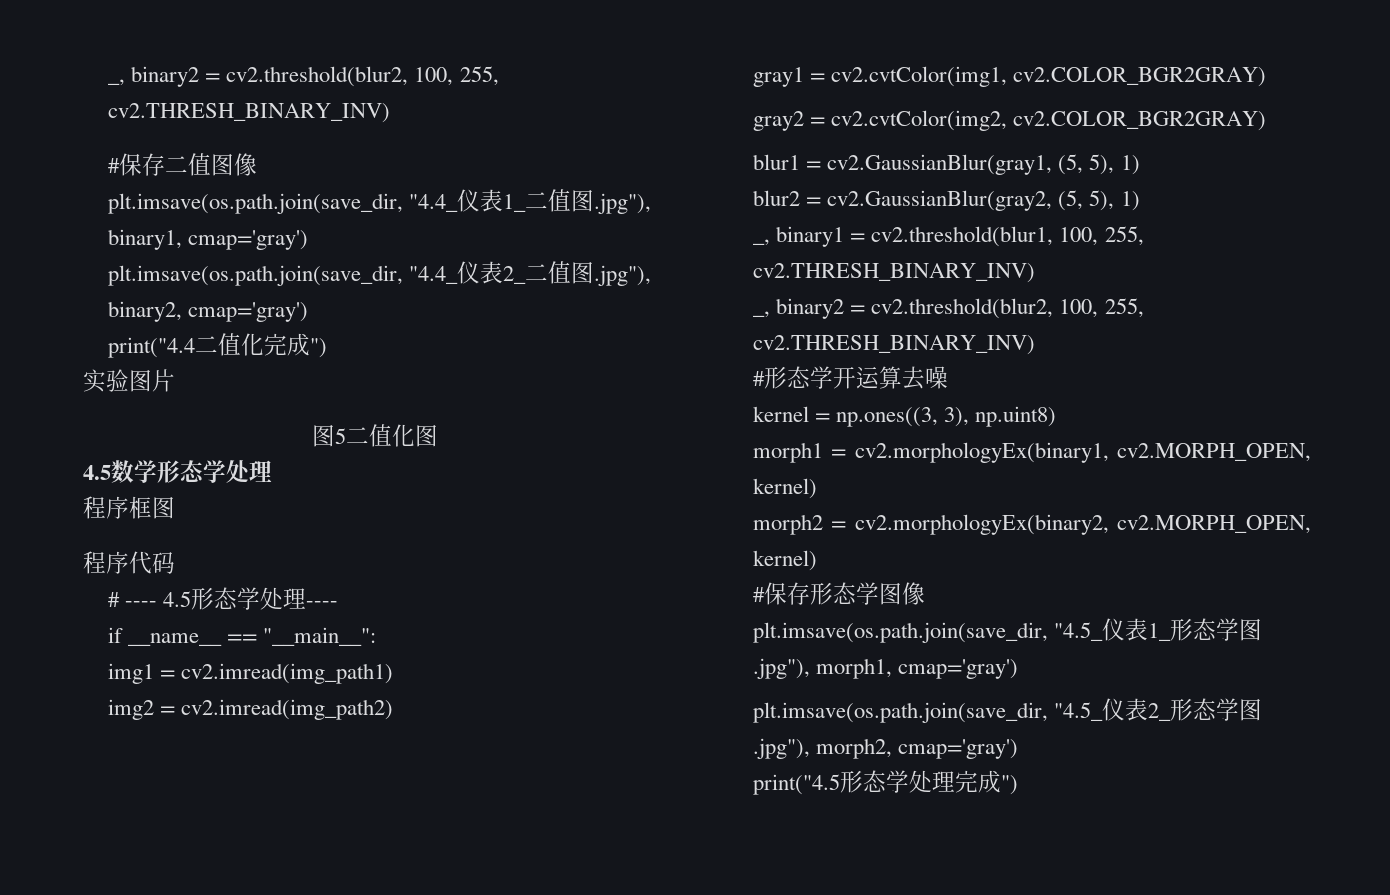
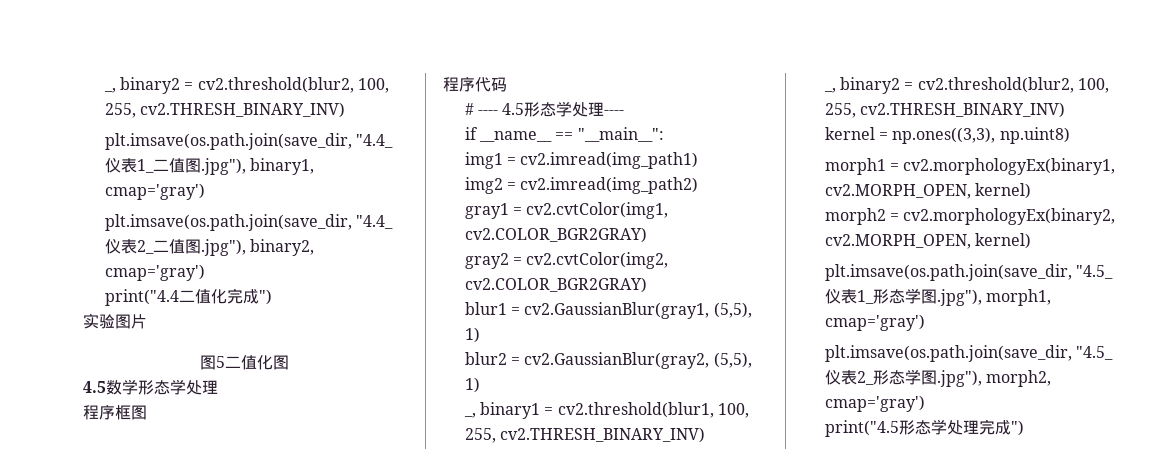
[108,66,499,87] [108,103,391,123] [108,153,258,176] _, binary2 = cv2.threshold(blur2, 100, 255, cv2.THRESH_BINARY_INV) // #保存二值图像 -> [103,77,390,94] [104,102,346,118] _, binary2 = cv2.threshold(blur2, 100, 255, cv2.THRESH_BINARY_INV)
[1058,154,1115,175] (5, 5), -> [713,302,752,318] (5,5),
[1058,190,1115,211] (5, 5), -> [713,352,752,368] (5,5),
[753,366,949,390] // #形态学开运算去噪 -> (1066, 110) none
[836,407,970,427] np.ones((3, 3), -> [892,127,996,144] np.ones((3,3),
[753,582,926,605] // #保存形态学图像 -> (1032, 241) none

